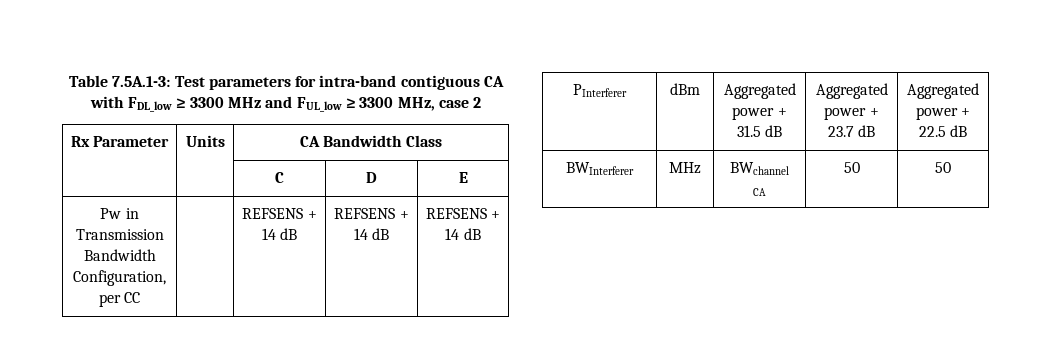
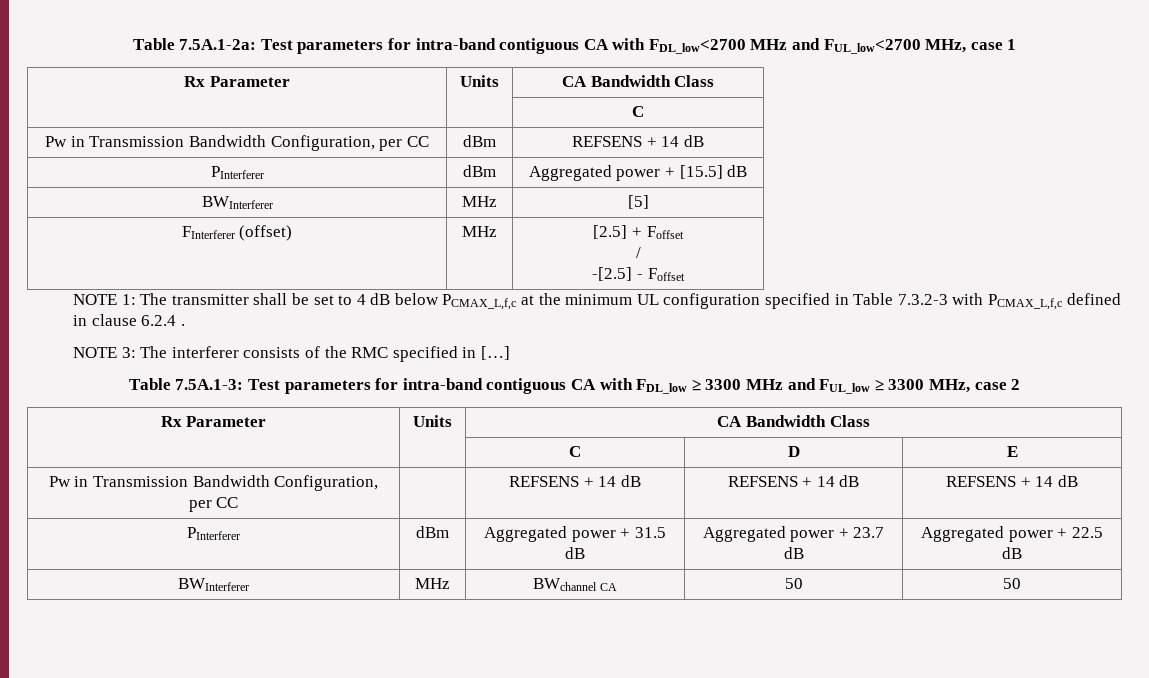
[68,75,108,87] Table -> [132,38,1017,54] [184,76,290,87] [460,75,499,87] [561,75,715,87] [632,106,644,117] [45,135,429,151] [463,135,496,147] [572,135,704,147] [210,166,264,179] [463,165,496,177] [528,165,748,181] [201,196,273,209] [462,196,497,207] [627,195,649,209] [181,225,293,241] [462,226,497,237] [593,225,684,239] [635,247,641,258] [592,267,685,281] [72,293,1121,310] [72,314,185,326] [72,346,510,362] [128,378,171,390] Table 7.5A.1-2a: Test parameters for intra-band contiguous CA with FDL_low<2700 MHz and FUL_low<2700 MHz, case 1 // Rx Parameter | Units | CA Bandwidth Class // | | C // Pw in Transmission Bandwidth Configuration, per CC | dBm | REFSENS + 14 dB // PInterferer | dBm | Aggregated power + [15.5] dB // BWInterferer | MHz | [5] // FInterferer (offset) | MHz | [2.5] + Foffset // / // -[2.5] - Foffset // NOTE 1: The transmitter shall be set to 4 dB below PCMAX_L,f,c at the minimum UL configuration specified in Table 7.3.2-3 with PCMAX_L,f,c defined in clause 6.2.4 . // NOTE 3: The interferer consists of the RMC specified in […] // Table

